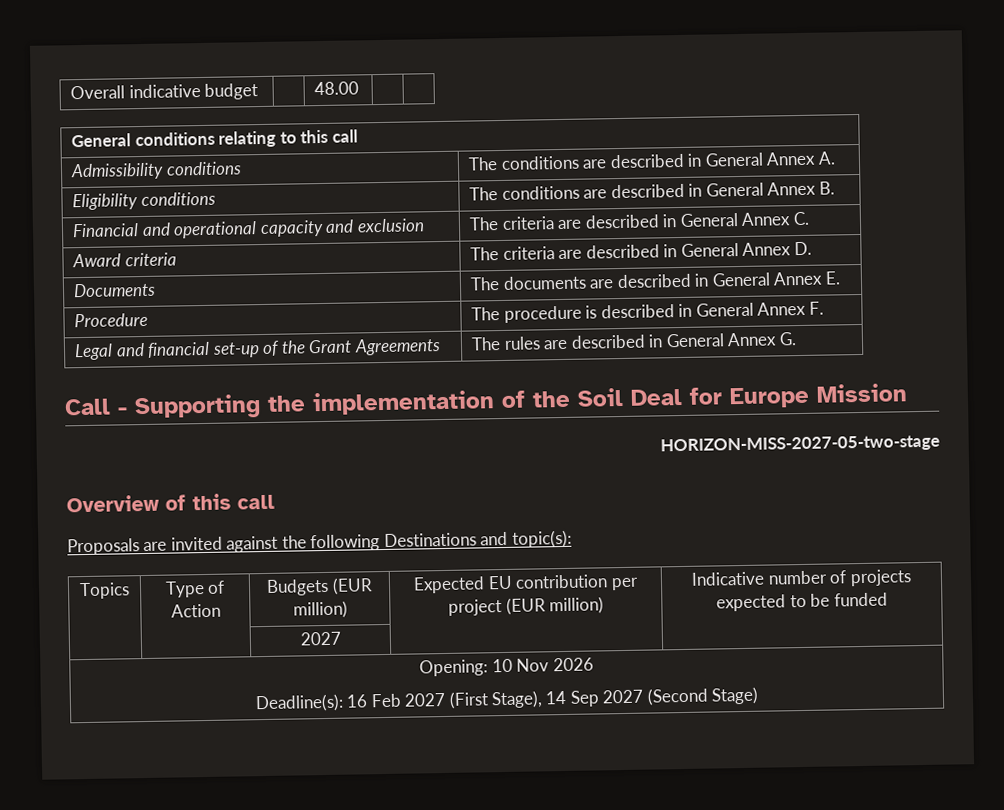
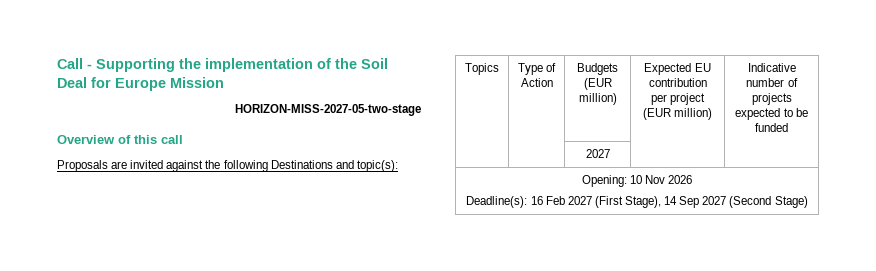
[70,83,259,100] [314,81,360,96] [71,129,358,148] [70,161,242,181] [468,151,836,171] [72,191,216,211] [469,181,835,201] [72,218,425,239] [469,211,810,231] [72,252,177,268] [470,241,812,261] [73,282,157,298] [470,271,841,291] [74,312,149,328] [471,301,824,323] [74,338,441,361] [471,332,797,351] Overall indicative budget | | 48.00 | | // General conditions relating to this call // Admissibility conditions | The conditions are described in General Annex A. // Eligibility conditions | The conditions are described in General Annex B. // Financial and operational capacity and exclusion | The criteria are described in General Annex C. // Award criteria | The criteria are described in General Annex D. // Documents | The documents are described in General Annex E. // Procedure | The procedure is described in General Annex F. // Legal and financial set-up of the Grant Agreements | The rules are described in General Annex G. // -> (57, 63) none

